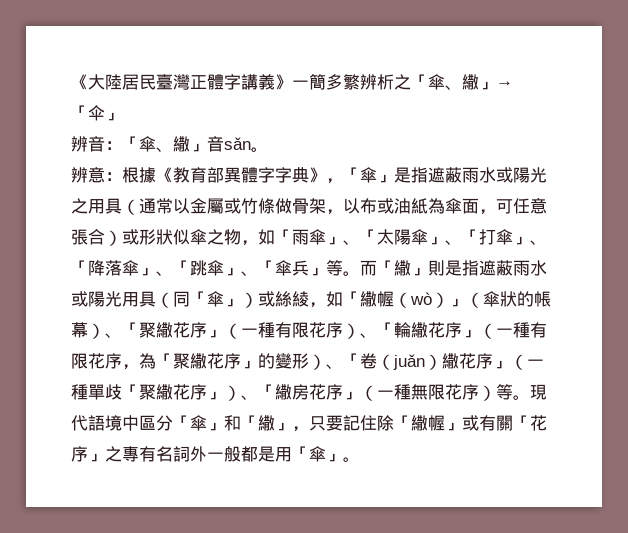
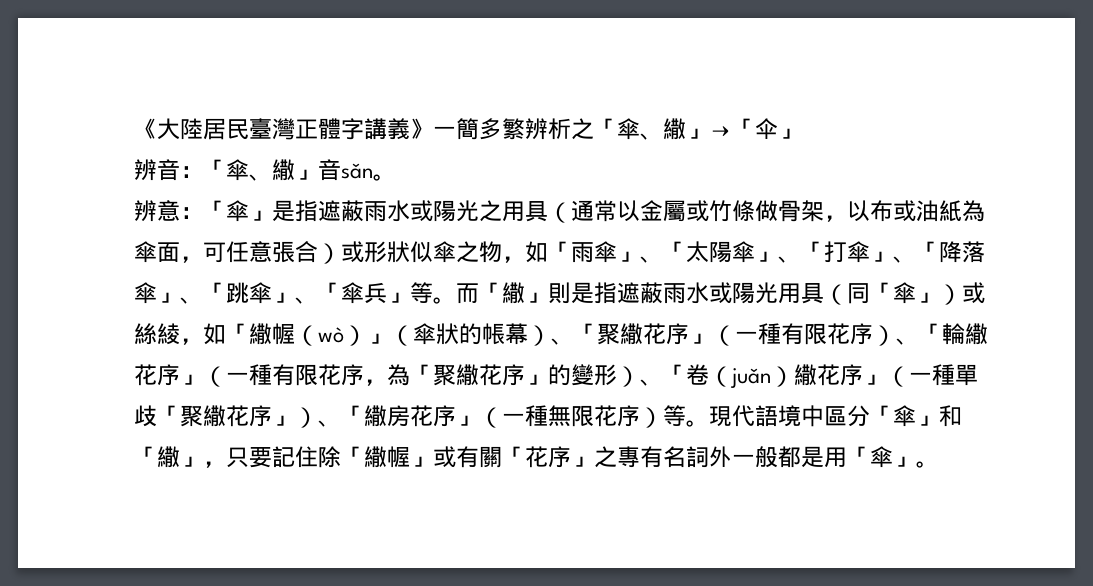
[122,167,343,184] 根據《教育部異體字字典》， -> (203, 213) none

